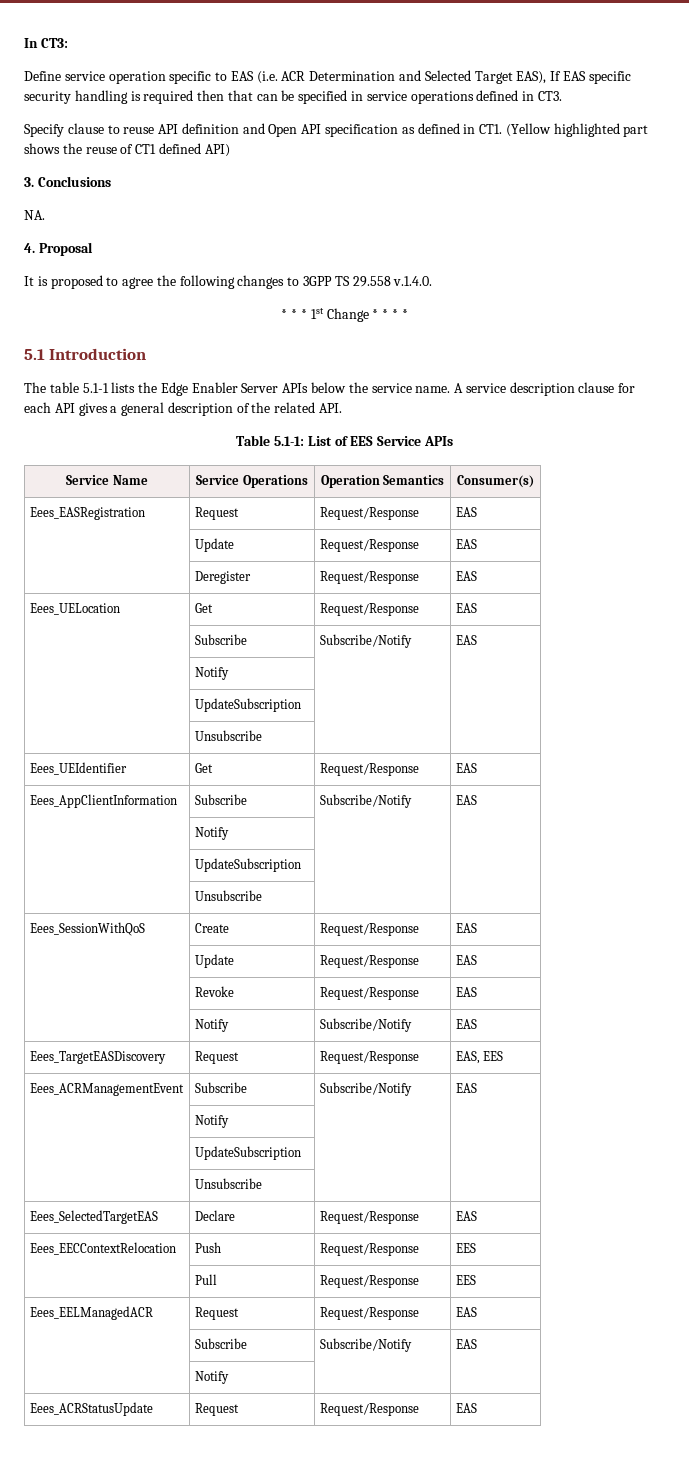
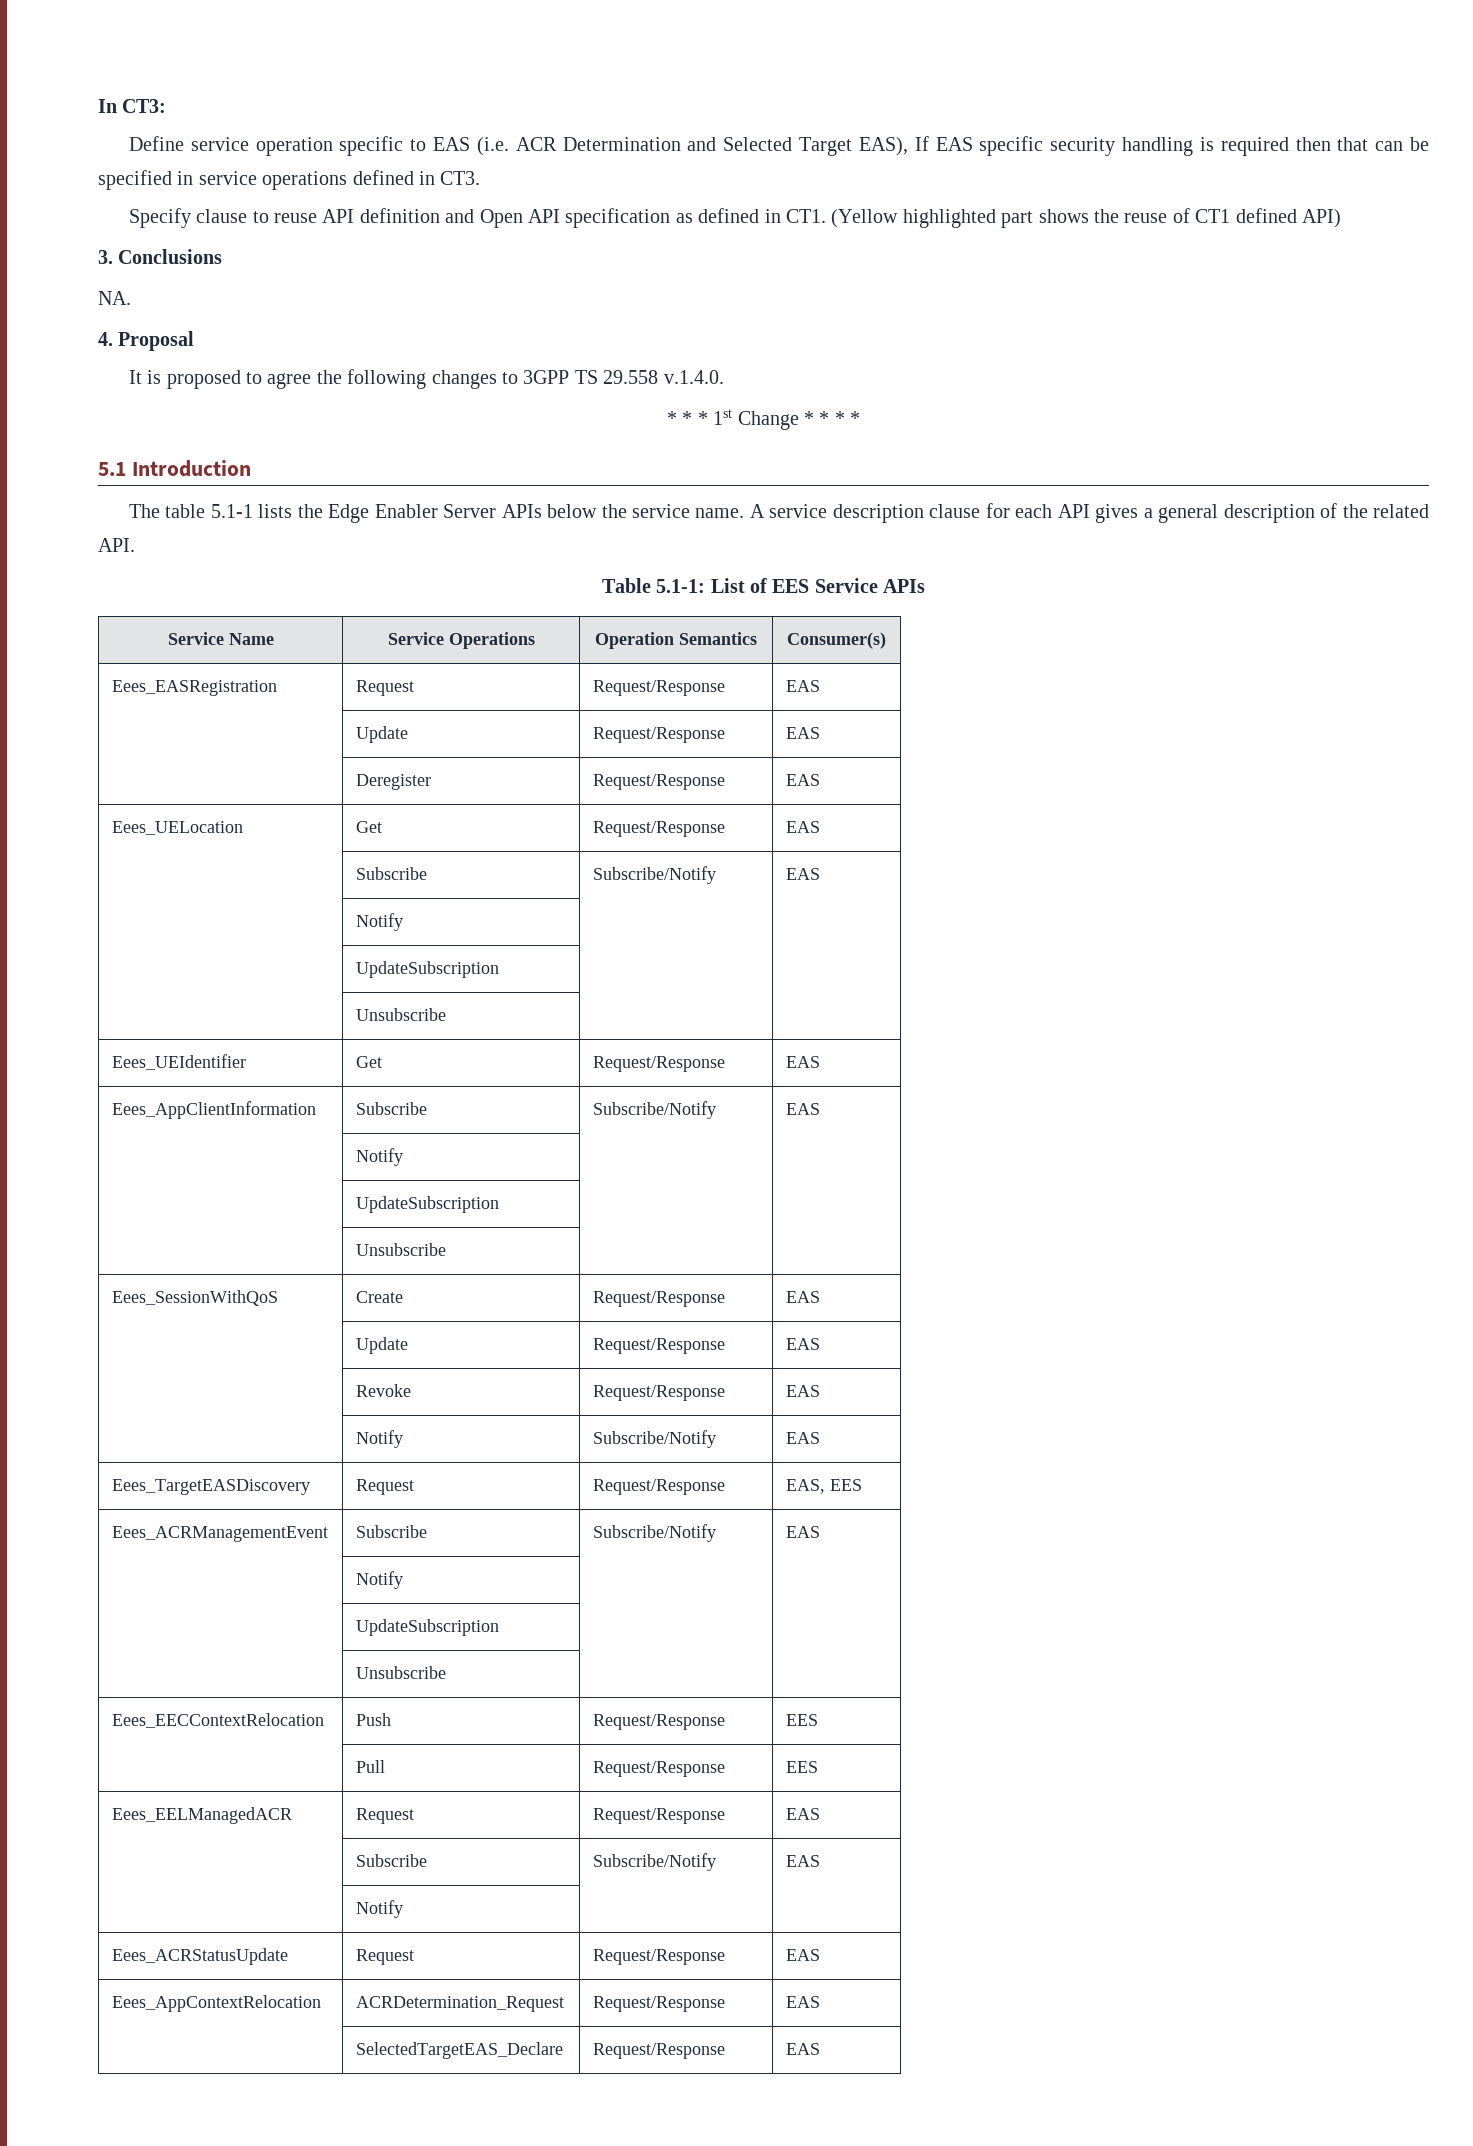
[29,1210,158,1224] [194,1210,235,1221] [319,1211,419,1224] [455,1211,477,1221] // Eees_SelectedTargetEAS | Declare | Request/Response | EAS -> (446, 1672) none
(477, 1408) none -> [111,1995,321,2012] [355,1996,564,2012] [592,1996,725,2012] [785,1996,820,2008] [355,2042,563,2059] [592,2043,725,2059] [785,2043,820,2055] // Eees_AppContextRelocation | ACRDetermination_Request | Request/Response | EAS // | SelectedTargetEAS_Declare | Request/Response | EAS

